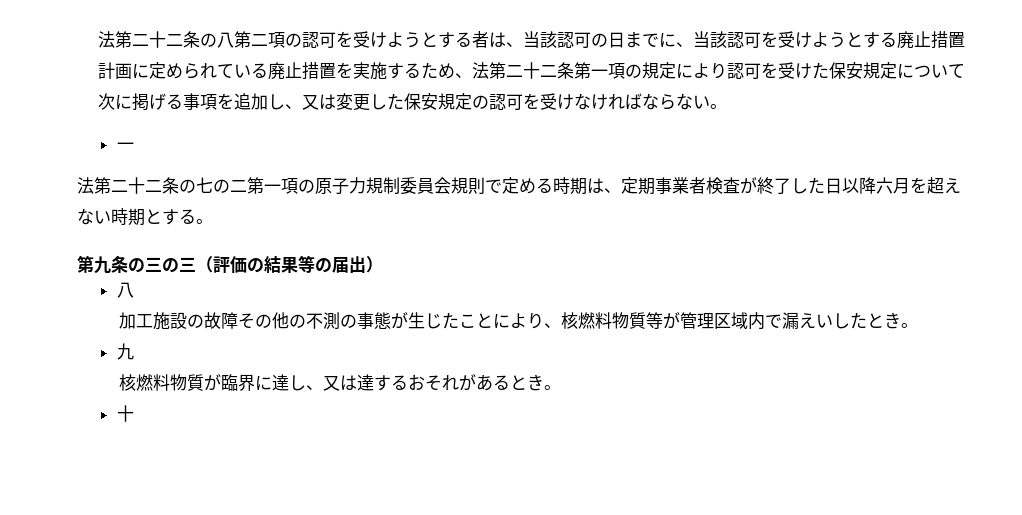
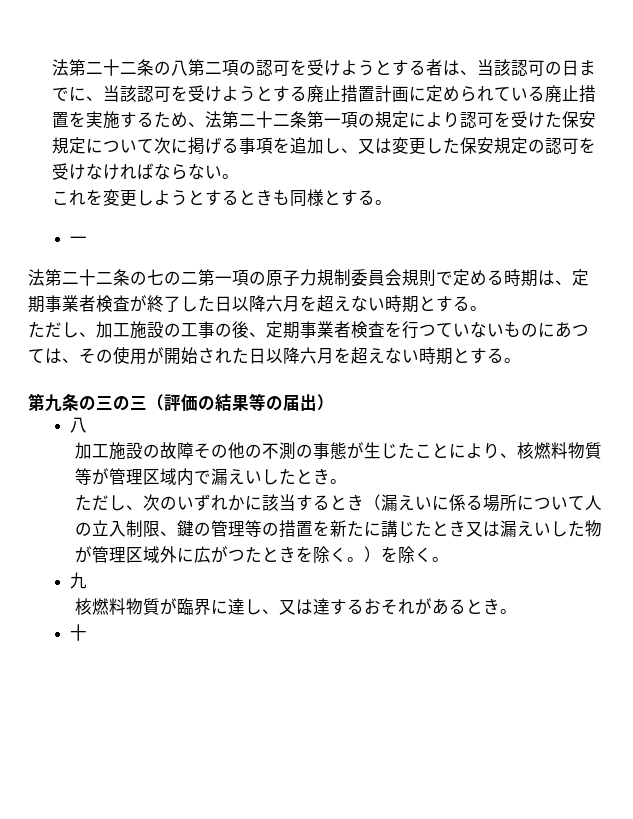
(727, 106) none -> [51,189,392,207] // これを変更しようとするときも同様とする。
(213, 221) none -> [28,321,589,339] [28,347,521,365] // ただし、加工施設の工事の後、定期事業者検査を行つていないものにあつては、その使用が開始された日以降六月を超えない時期とする。
(918, 325) none -> [75,494,603,512] [75,520,603,537] [75,546,450,563] // ただし、次のいずれかに該当するとき（漏えいに係る場所について人の立入制限、鍵の管理等の措置を新たに講じたとき又は漏えいした物が管理区域外に広がつたときを除く。）を除く。

